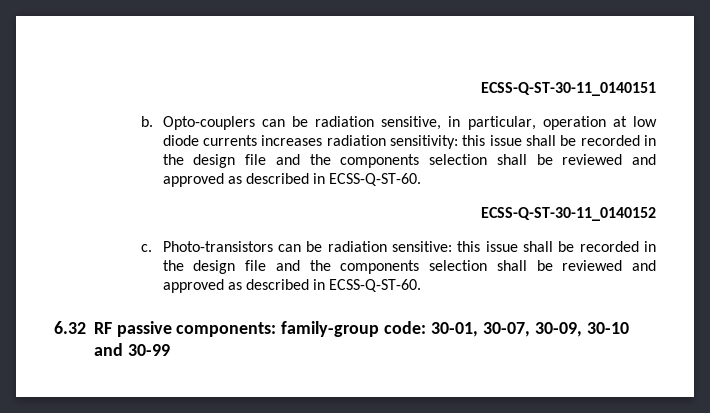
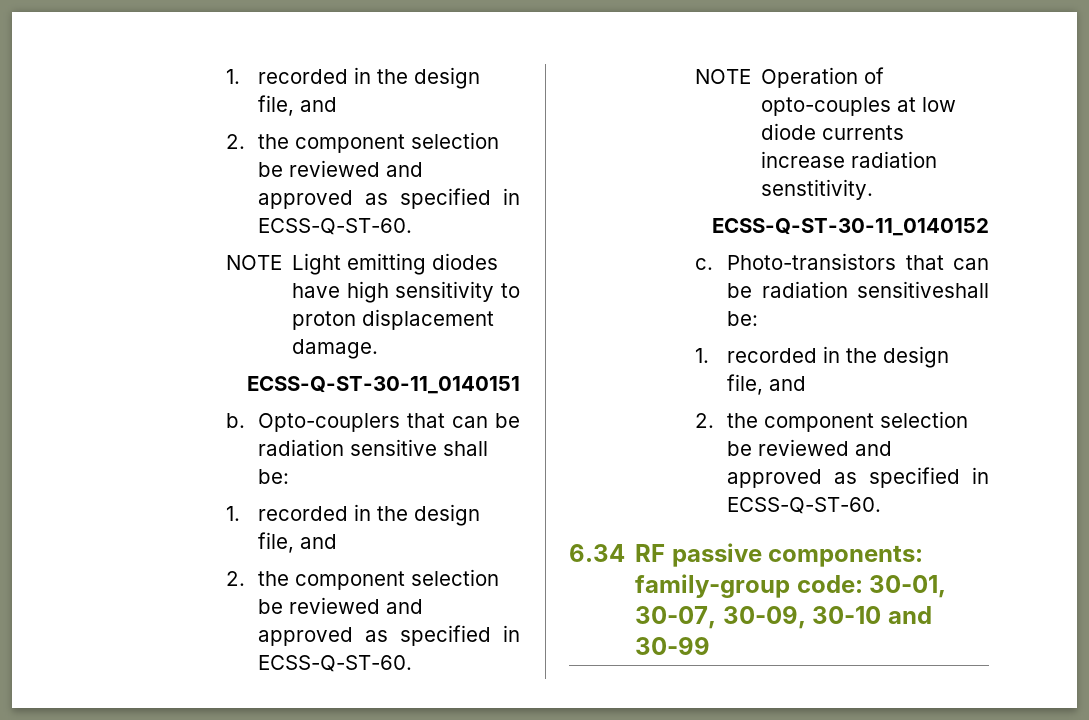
[481,82,656,96] [140,116,657,130] [162,135,656,149] [162,154,657,168] [162,173,422,187] ECSS-Q-ST-30-11_0140151 // b. Opto-couplers can be radiation sensitive, in particular, operation at low diode currents increases radiation sensitivity: this issue shall be recorded in the design file and the components selection shall be reviewed and approved as described in ECSS-Q-ST-60. -> [226,67,481,89] [258,95,338,116] [226,132,500,153] [258,160,424,177] [258,188,520,209] [258,218,413,235] [226,253,499,275] [292,281,520,303] [292,309,495,330] [292,339,379,359] [247,376,520,394] [226,413,520,432] [258,439,489,456] [258,469,290,484] [226,504,481,526] [258,532,338,553] [226,569,500,590] [258,597,424,614] [258,625,520,646] [258,655,413,672] [695,67,885,88] [761,97,957,116] [761,123,905,140] [761,151,938,168] [761,179,874,200] 1. recorded in the design file, and // 2. the component selection be reviewed and approved as specified in ECSS-Q-ST-60. // NOTE Light emitting diodes have high sensitivity to proton displacement damage. // ECSS-Q-ST-30-11_0140151 // b. Opto-couplers that can be radiation sensitive shall be: // 1. recorded in the design file, and // 2. the component selection be reviewed and approved as specified in ECSS-Q-ST-60. // NOTE Operation of opto-couples at low diode currents increase radiation senstitivity.
[277,241,656,252] [162,260,657,274] [162,279,422,293] [54,321,86,334] can be radiation sensitive: this issue shall be recorded in the design file and the components selection shall be reviewed and approved as described in ECSS-Q-ST-60. // 6.32 -> [905,255,989,270] [727,281,989,298] [727,311,759,326] [695,346,950,368] [727,374,807,395] [695,411,969,432] [727,439,893,456] [727,467,989,488] [727,497,882,514] [569,544,625,562] that can be radiation sensitiveshall be: // 1. recorded in the design file, and // 2. the component selection be reviewed and approved as specified in ECSS-Q-ST-60. // 6.34

